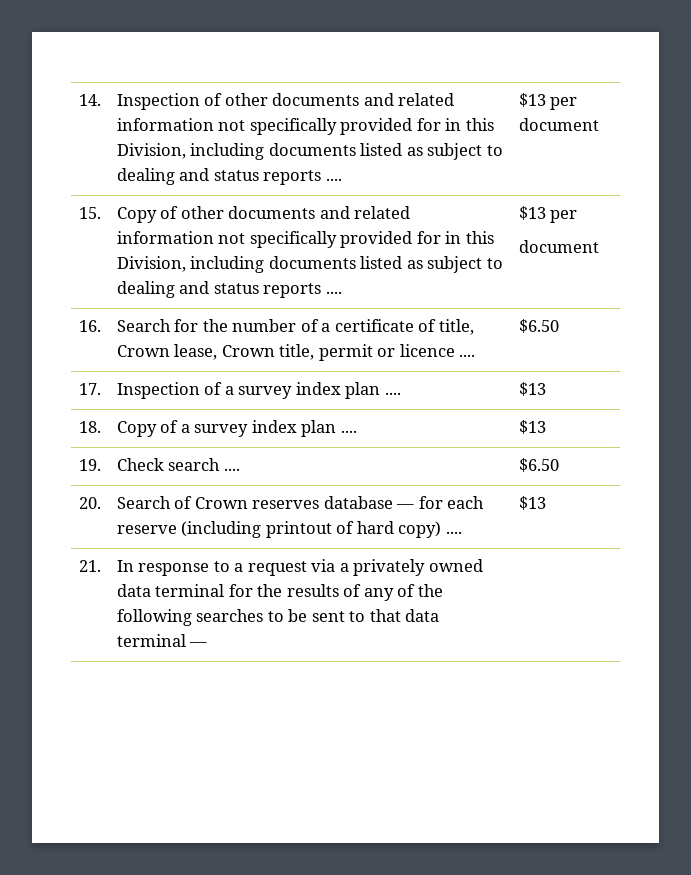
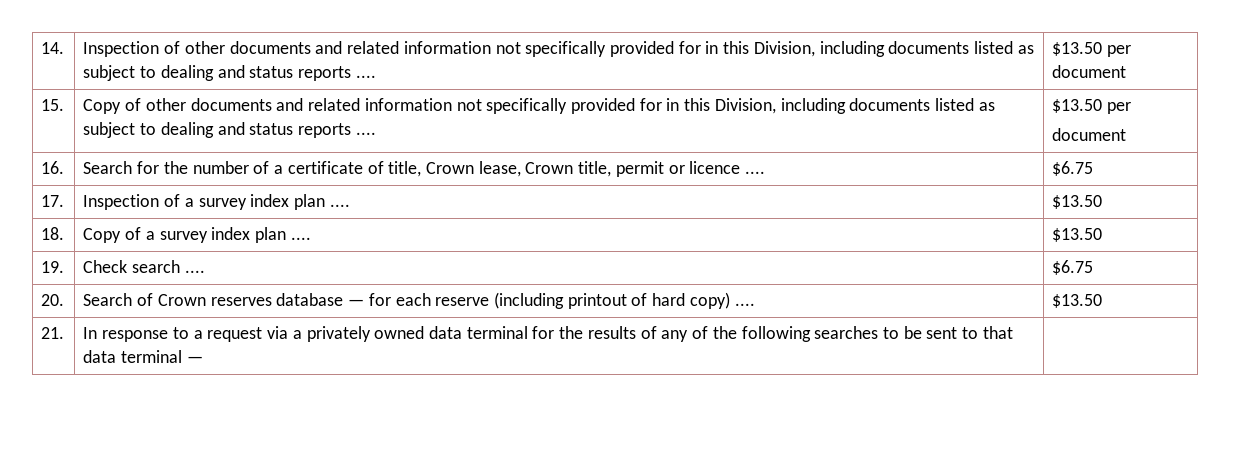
[518,93,546,107] $13 -> [1052,42,1103,56] $13.50
[518,206,546,220] $13 -> [1052,99,1103,113] $13.50
[518,319,559,333] $6.50 -> [1052,161,1094,176] $6.75
[518,382,546,396] $13 -> [1052,195,1103,209] $13.50
[518,420,546,434] $13 -> [1052,228,1103,242] $13.50
[518,458,559,472] $6.50 -> [1052,260,1094,275] $6.75
[518,496,546,510] $13 -> [1052,294,1103,308] $13.50

